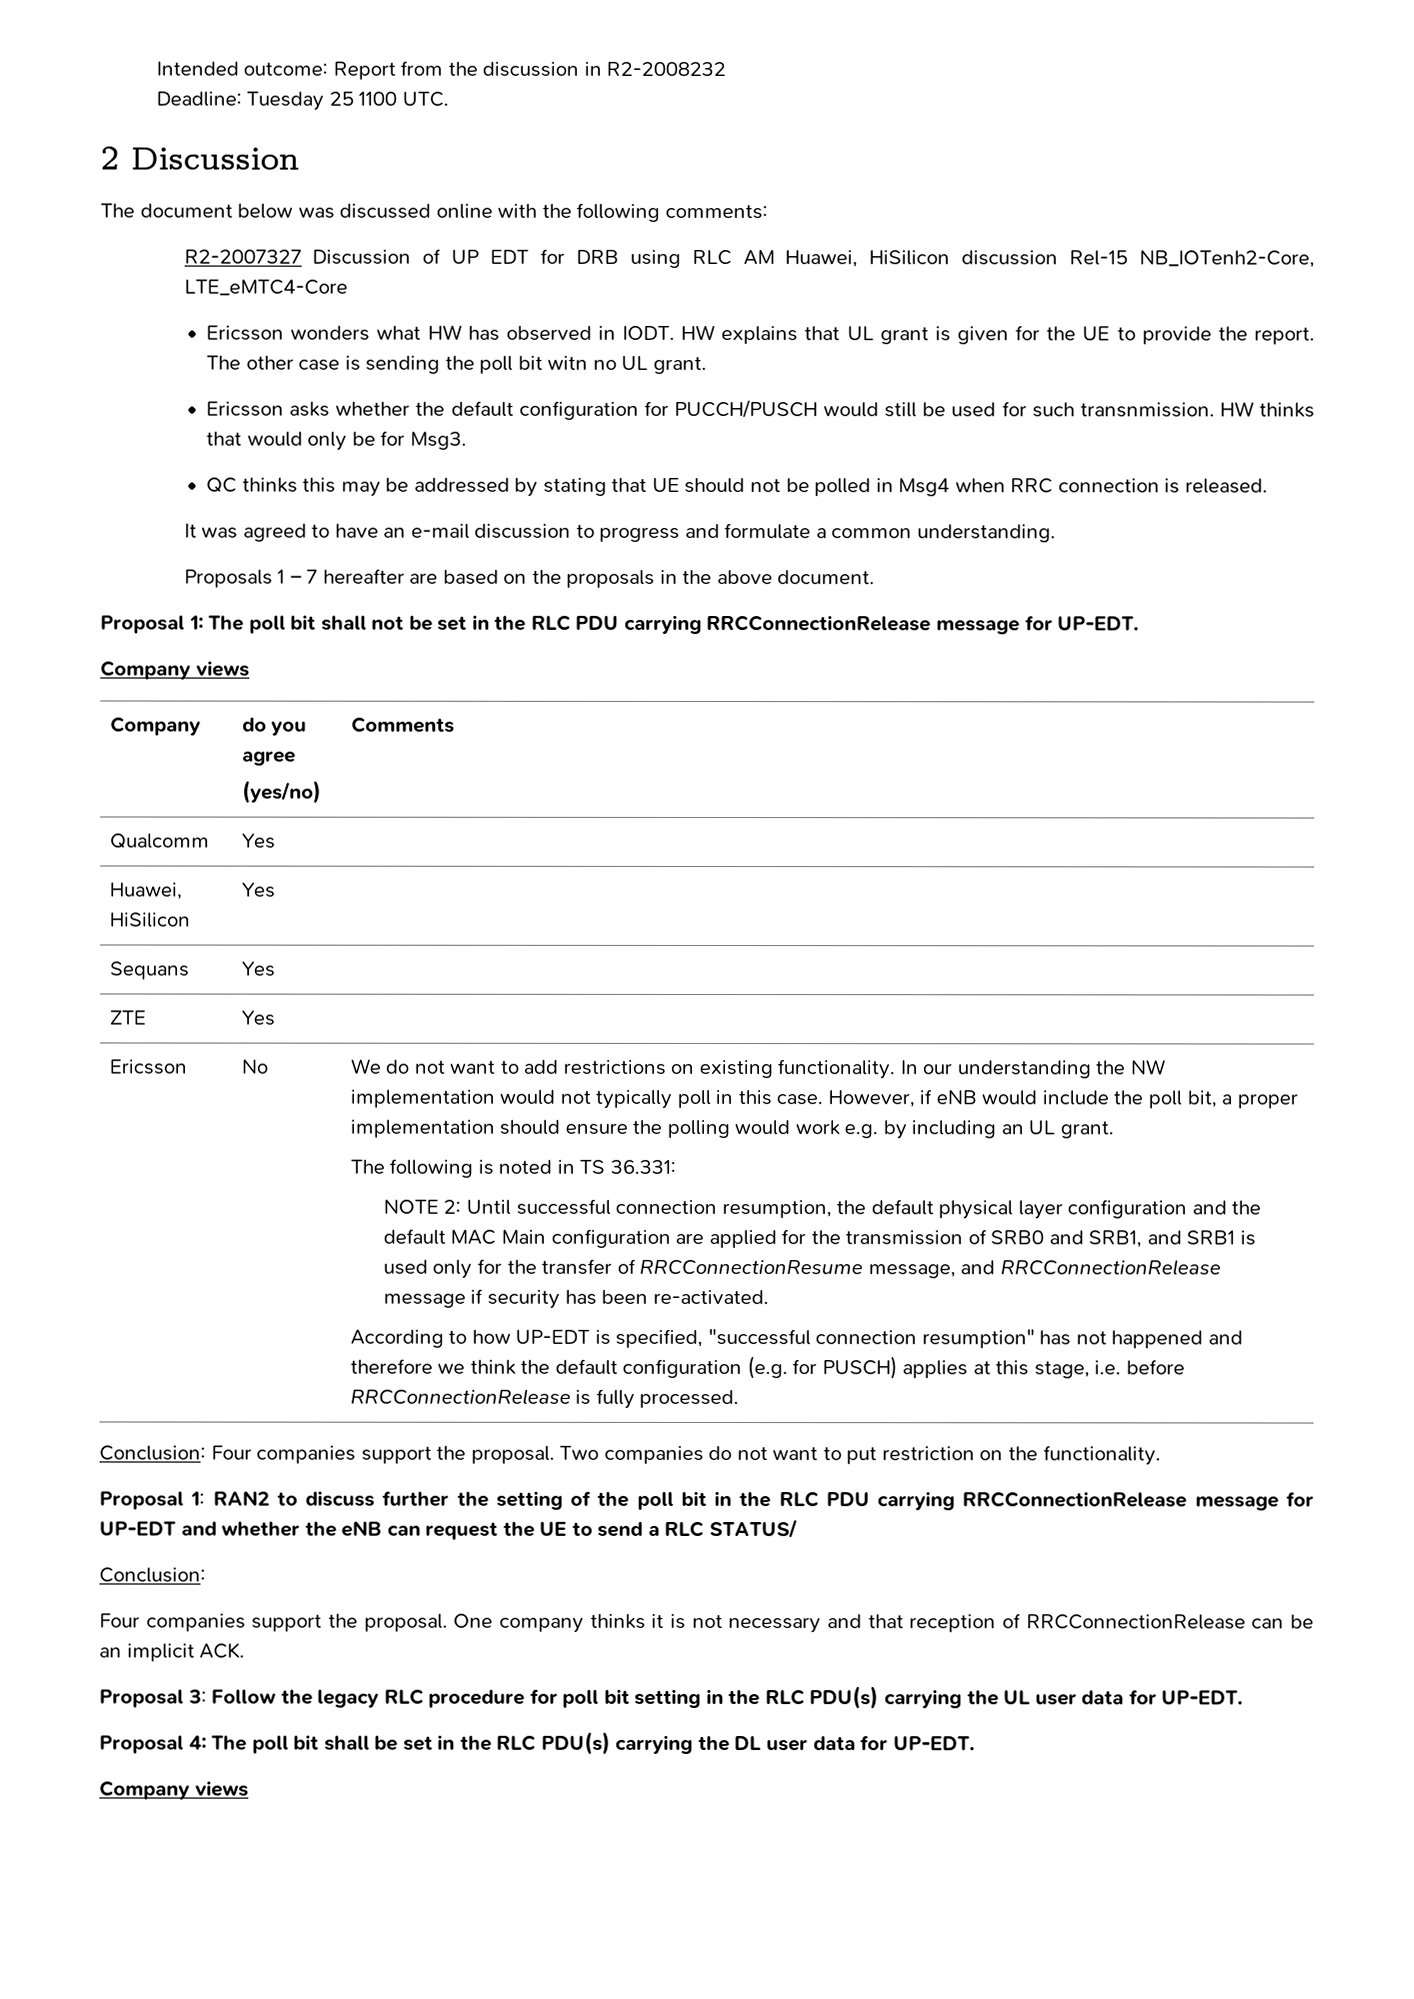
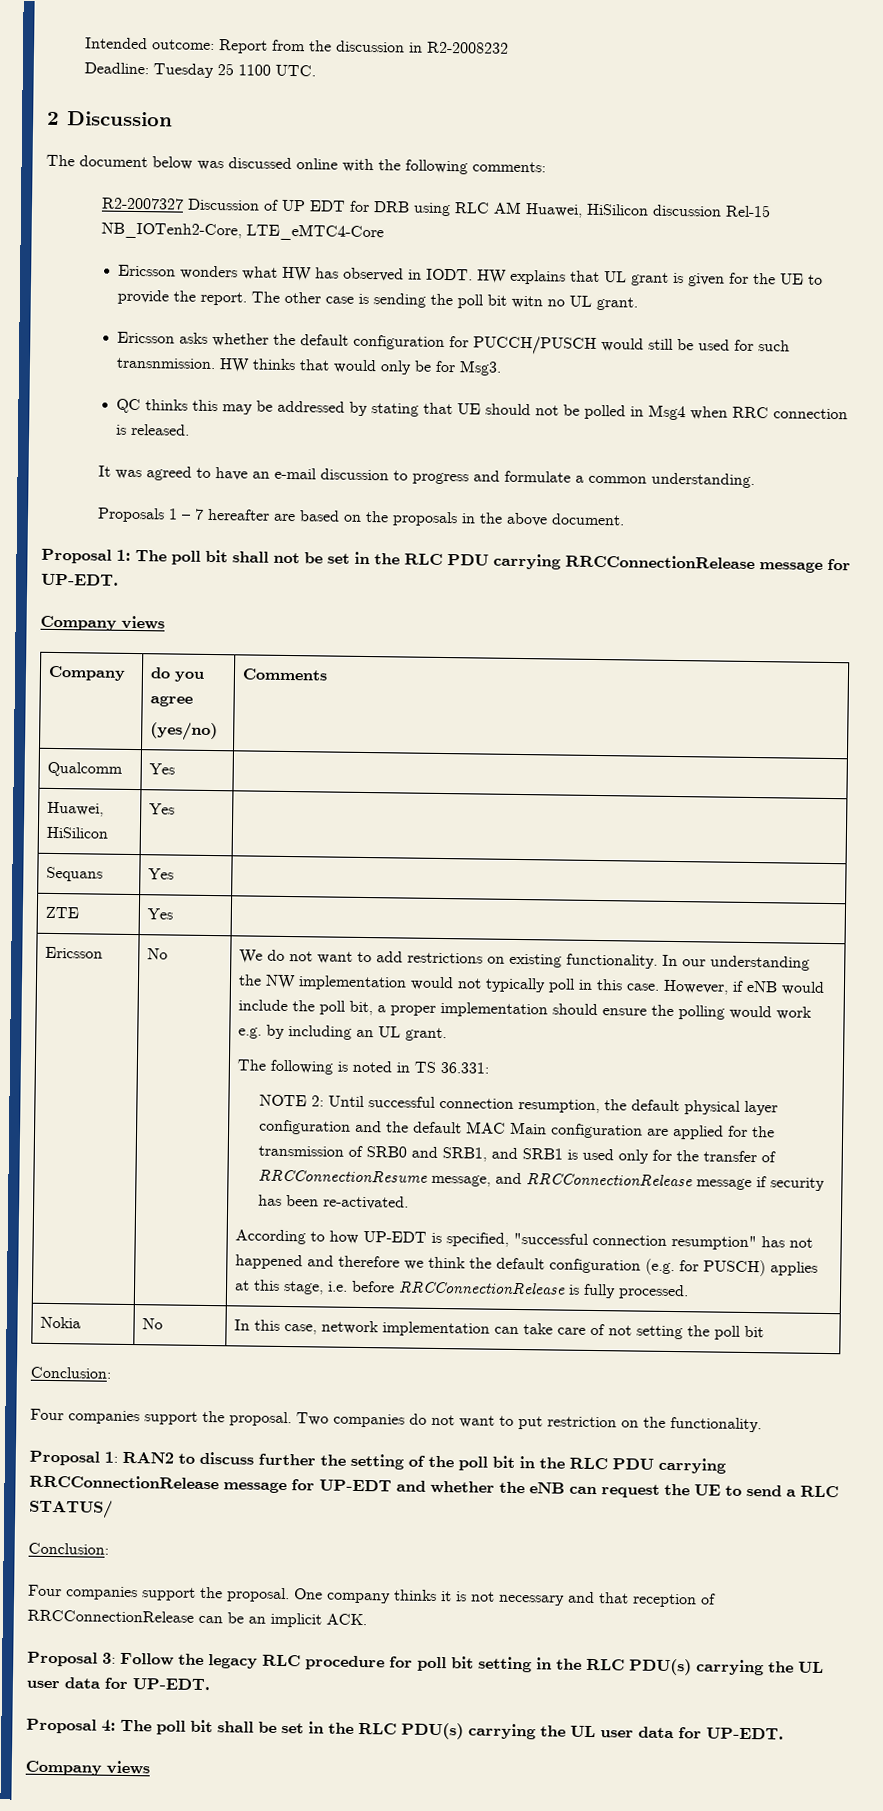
[99,1445,206,1461] // Conclusion: -> [40,1316,82,1329] [142,1318,164,1330] [234,1319,765,1340] [30,1366,112,1379] // Nokia | No | In this case, network implementation can take care of not setting the poll bit // Conclusion: //
[734,1736,762,1751] DL -> [570,1725,596,1738] UL

